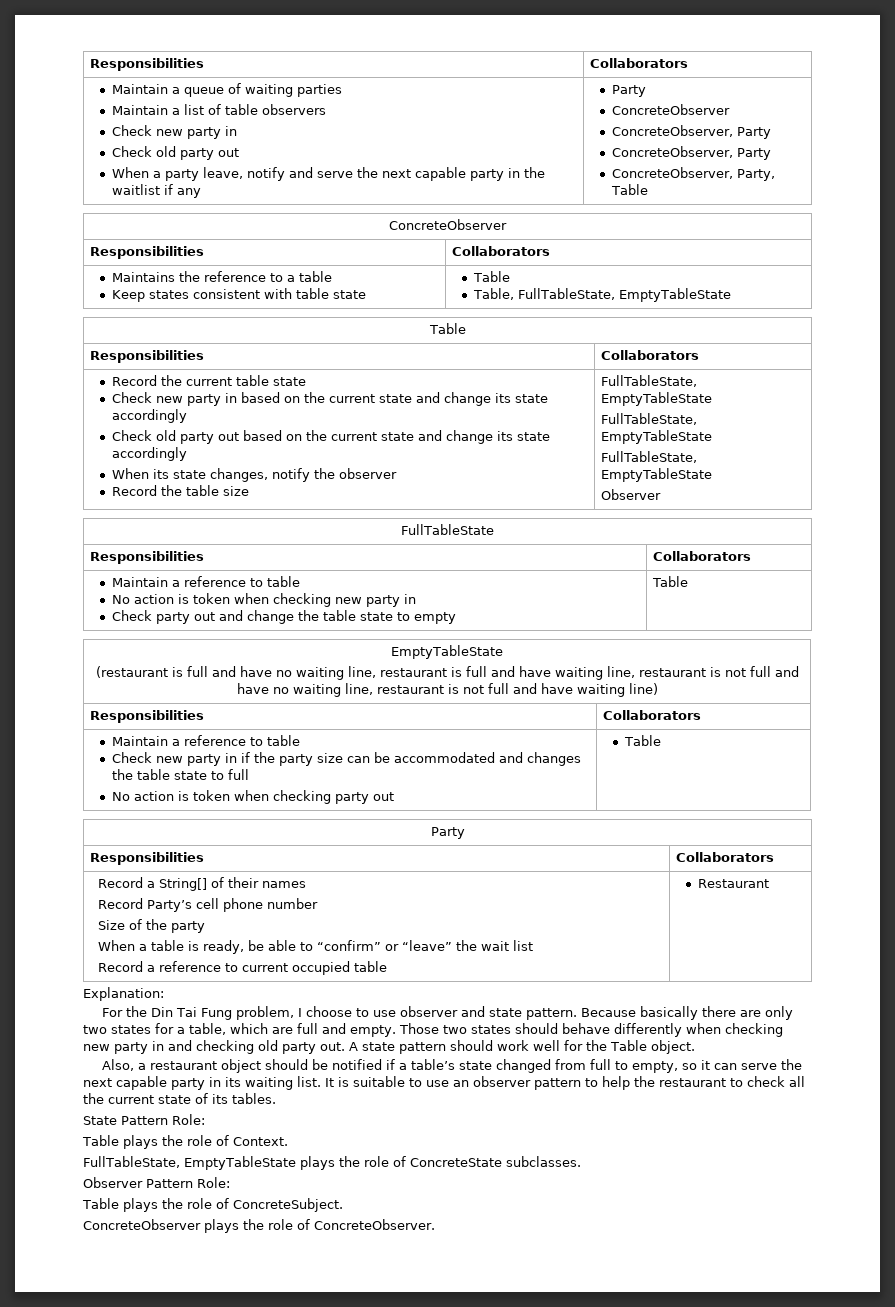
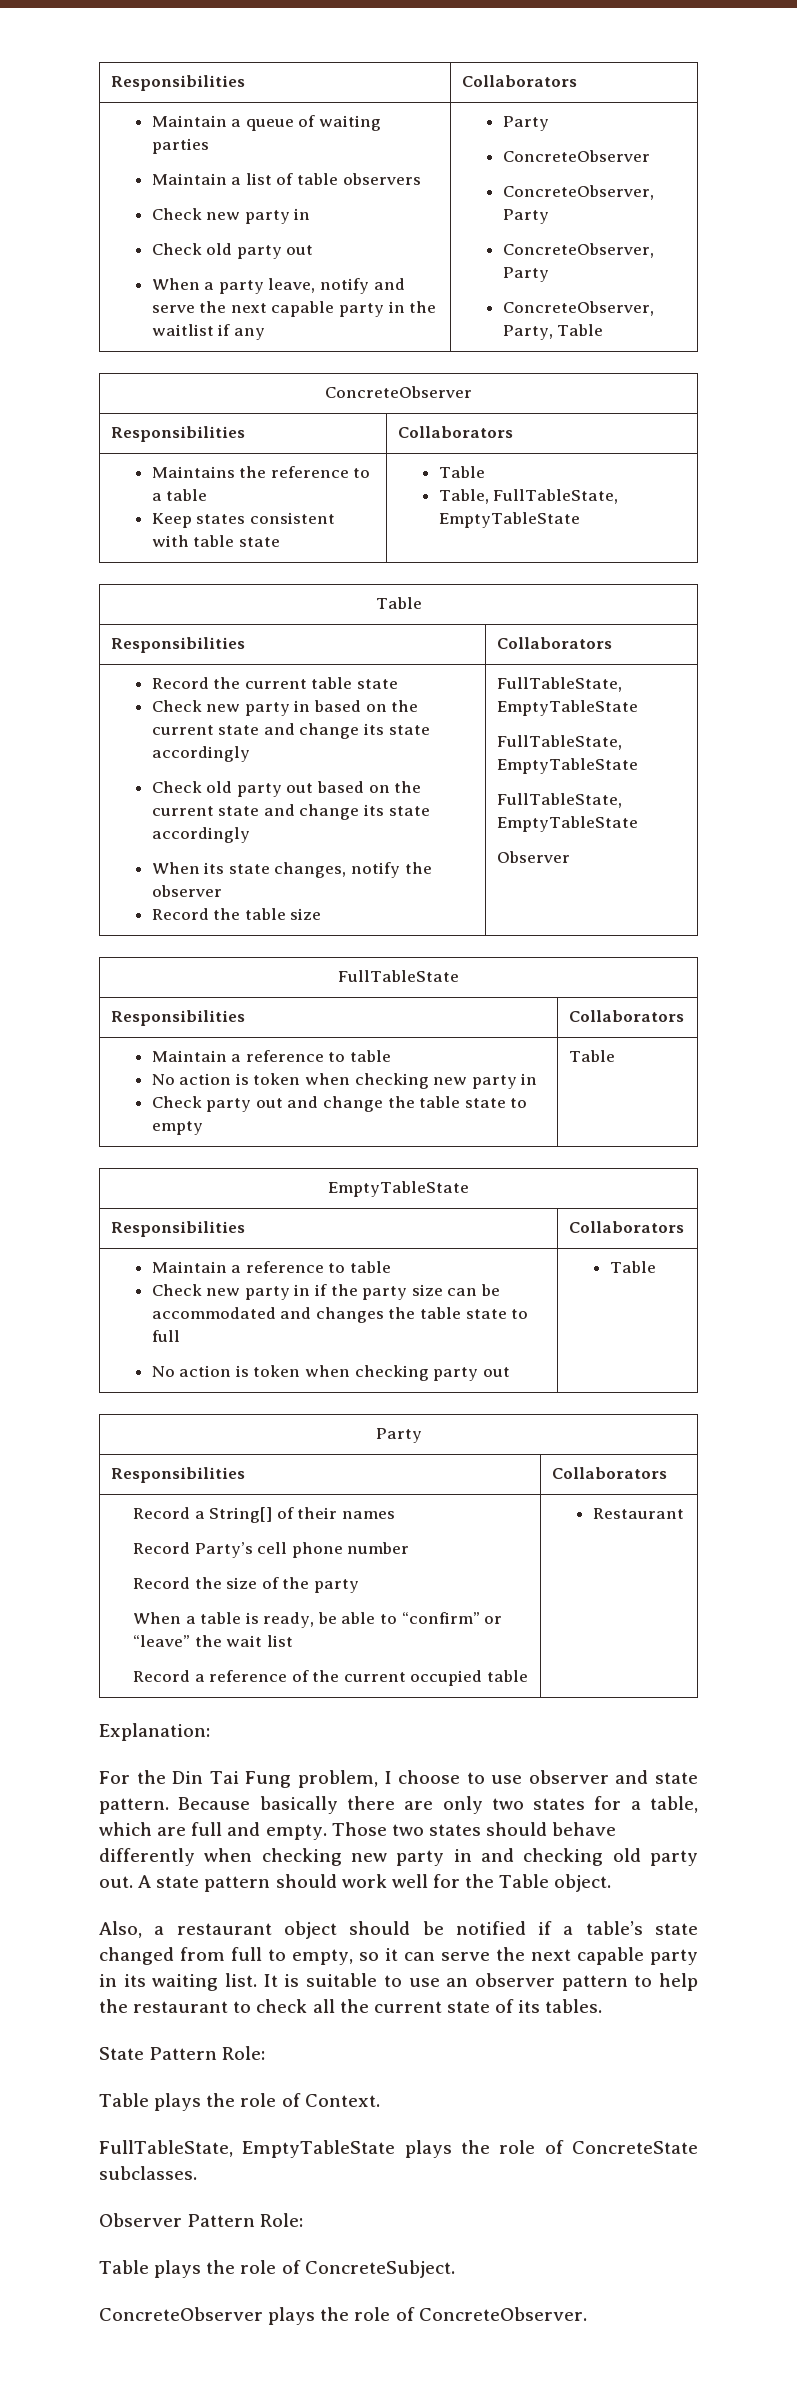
[95,666,799,680] [236,683,658,697] // (restaurant is full and have no waiting line, restaurant is full and have waiting line, restaurant is not full and have no waiting line, restaurant is not full and have waiting line) -> (470, 1189) none
[97,920,125,930] Size -> [132,1577,258,1589] Record the size
[224,963,238,972] to -> [291,1670,340,1682] of the

